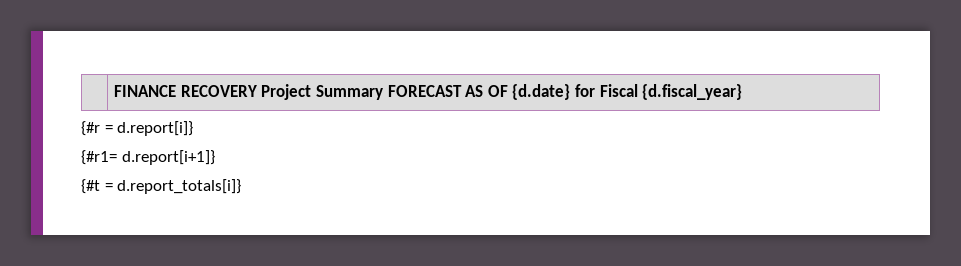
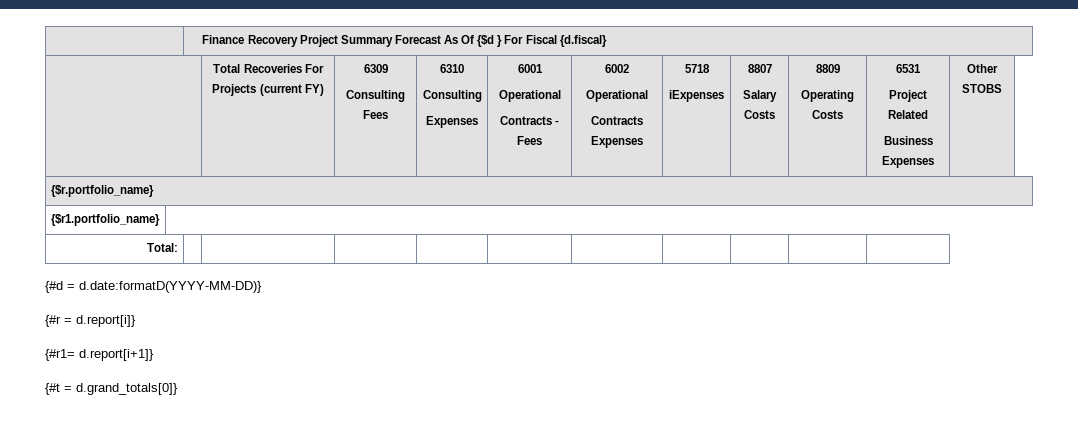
[114,84,743,100] | FINANCE RECOVERY Project Summary FORECAST AS OF {d.date} for Fiscal {d.fiscal_year} -> [202,35,607,47] [213,64,324,73] [212,84,324,96] [363,64,388,73] [346,90,405,102] [363,110,388,119] [440,64,464,73] [422,90,482,102] [426,116,478,128] [517,64,543,73] [498,90,561,102] [499,116,560,125] [517,136,542,145] [605,64,629,73] [586,90,648,102] [591,116,643,125] [591,136,643,148] [684,64,710,73] [669,90,724,102] [747,64,772,73] [743,90,777,102] [744,110,775,119] [815,64,840,73] [801,90,854,102] [812,110,843,119] [896,64,921,73] [889,90,927,102] [888,110,928,119] [883,136,933,145] [882,156,934,168] [967,64,998,73] [962,84,1002,93] [50,185,154,197] [50,214,160,226] [147,243,179,252] [45,281,262,293] | Finance Recovery Project Summary Forecast As Of {$d } For Fiscal {d.fiscal} // | Total Recoveries For Projects (current FY) | 6309 // Consulting Fees | 6310 // Consulting // Expenses | 6001 // Operational // Contracts - Fees | 6002 // Operational // Contracts Expenses | 5718 // iExpenses | 8807 // Salary Costs | 8809 // Operating Costs | 6531 // Project Related // Business Expenses | Other STOBS // {$r.portfolio_name} // {$r1.portfolio_name} // Total: | | | | | | | | | | // {#d = d.date:formatD(YYYY-MM-DD)}
[117,179,242,194] d.report_totals[i]} -> [76,383,178,395] d.grand_totals[0]}

